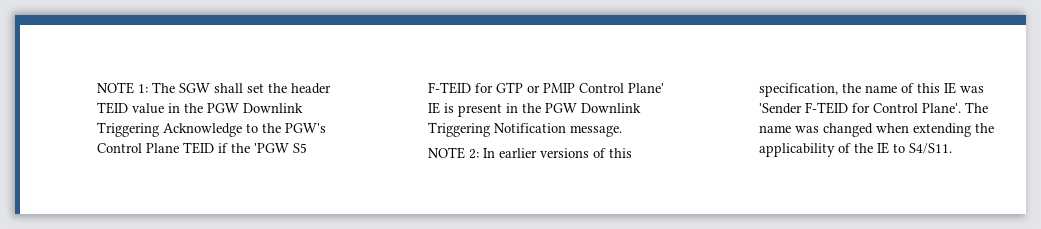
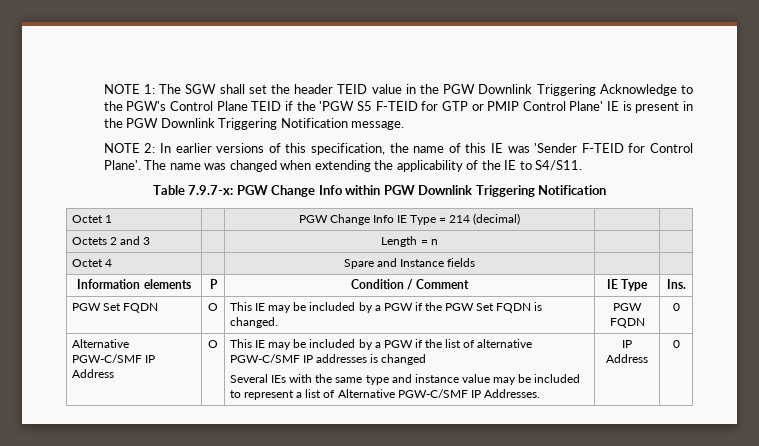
(952, 148) none -> [152,185,607,197] [72,215,113,223] [298,213,521,225] [72,236,151,245] [381,236,438,247] [72,259,113,267] [343,258,476,269] [77,279,191,289] [209,279,218,289] [350,279,470,290] [606,279,649,291] [666,279,686,289] [72,303,159,313] [208,303,218,311] [230,302,543,313] [230,317,279,328] [613,303,642,311] [609,318,645,328] [672,303,680,311] [72,339,130,348] [72,354,156,363] [72,369,115,378] [208,340,218,348] [230,339,533,350] [230,354,427,365] [230,374,581,385] [230,389,540,400] [622,340,632,348] [606,354,648,363] [672,340,680,348] // Table 7.9.7-x: PGW Change Info within PGW Downlink Triggering Notification // Octet 1 | | PGW Change Info IE Type = 214 (decimal) | | // Octets 2 and 3 | | Length = n | | // Octet 4 | | Spare and Instance fields | | // Information elements | P | Condition / Comment | IE Type | Ins. // PGW Set FQDN | O | This IE may be included by a PGW if the PGW Set FQDN is changed. | PGW FQDN | 0 // Alternative PGW-C/SMF IP Address | O | This IE may be included by a PGW if the list of alternative PGW-C/SMF IP addresses is changed // Several IEs with the same type and instance value may be included to represent a list of Alternative PGW-C/SMF IP Addresses. | IP Address | 0

